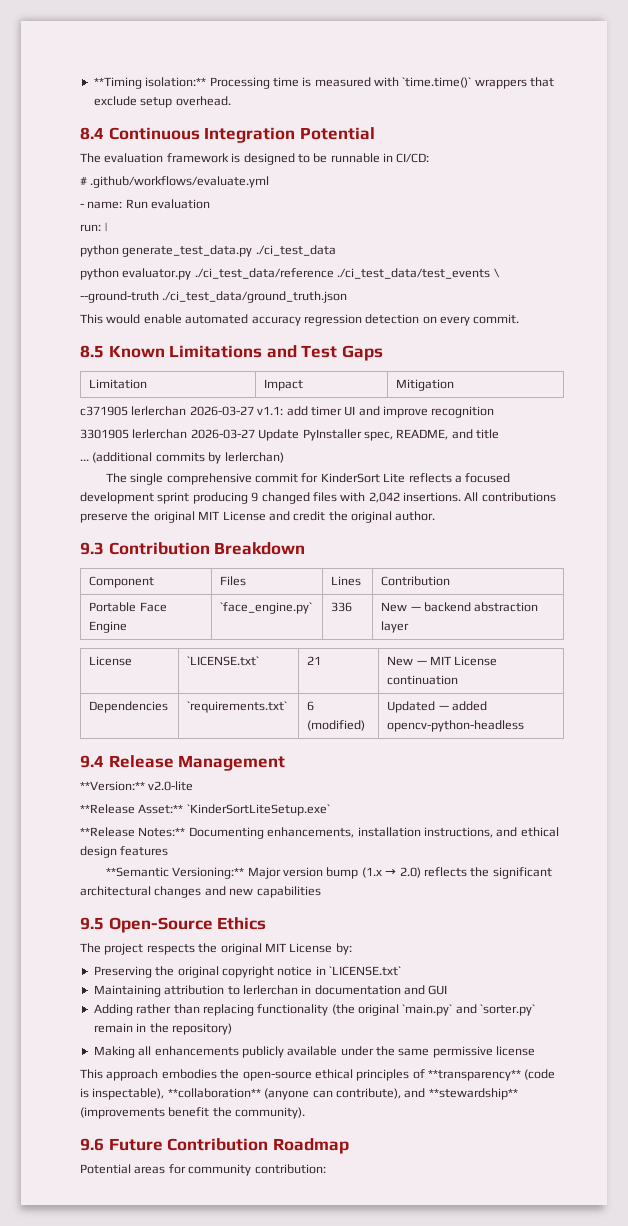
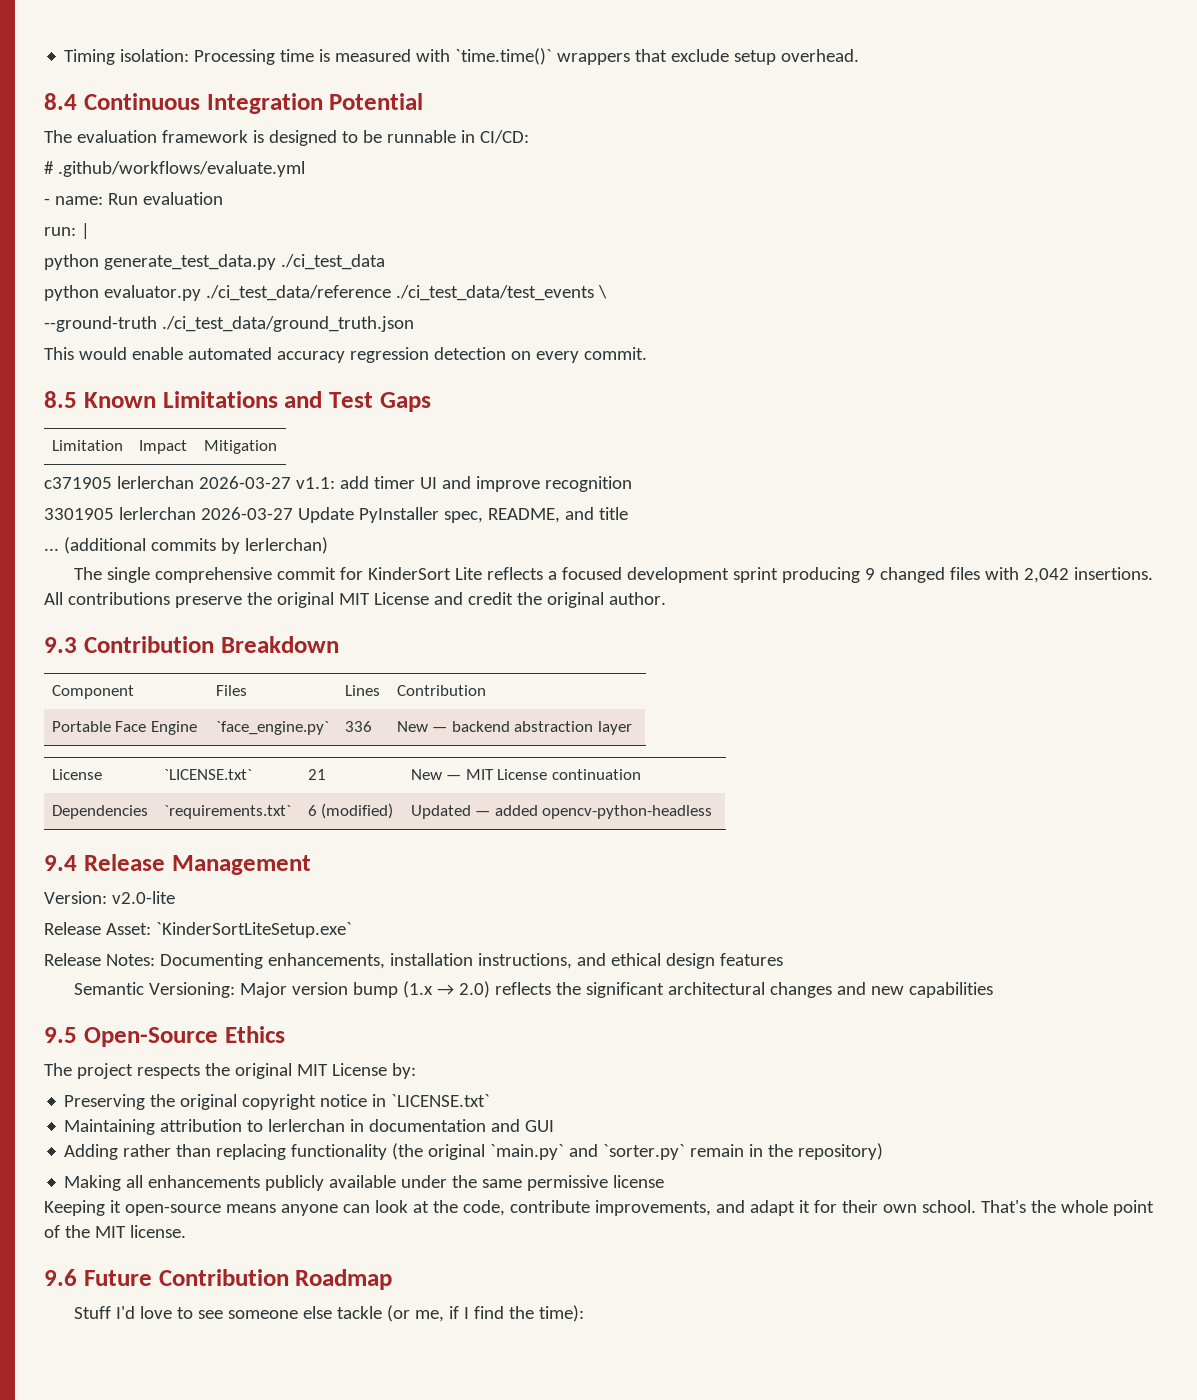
[93,77,207,89] **Timing isolation:** -> [64,49,190,65] Timing isolation:
[80,781,145,791] **Version:** -> [44,891,107,904] Version:
[80,804,184,814] **Release Asset:** -> [44,922,151,935] Release Asset:
[80,827,186,837] **Release Notes:** -> [44,953,155,966] Release Notes:
[105,867,245,879] **Semantic Versioning:** -> [73,982,235,998] Semantic Versioning:
[80,1069,556,1081] [80,1088,518,1100] [80,1107,306,1119] [80,1138,349,1154] [80,1164,326,1176] This approach embodies the open-source ethical principles of **transparency** (code is inspectable), **collaboration** (anyone can contribute), and **stewardship** (improvements benefit the community). // 9.6 Future Contribution Roadmap // Potential areas for community contribution: -> [44,1200,1154,1216] [44,1225,186,1238] [44,1269,393,1290] [73,1305,584,1322] Keeping it open-source means anyone can look at the code, contribute improvements, and adapt it for their own school. That's the whole point of the MIT license. // 9.6 Future Contribution Roadmap // Stuff I'd love to see someone else tackle (or me, if I find the time):

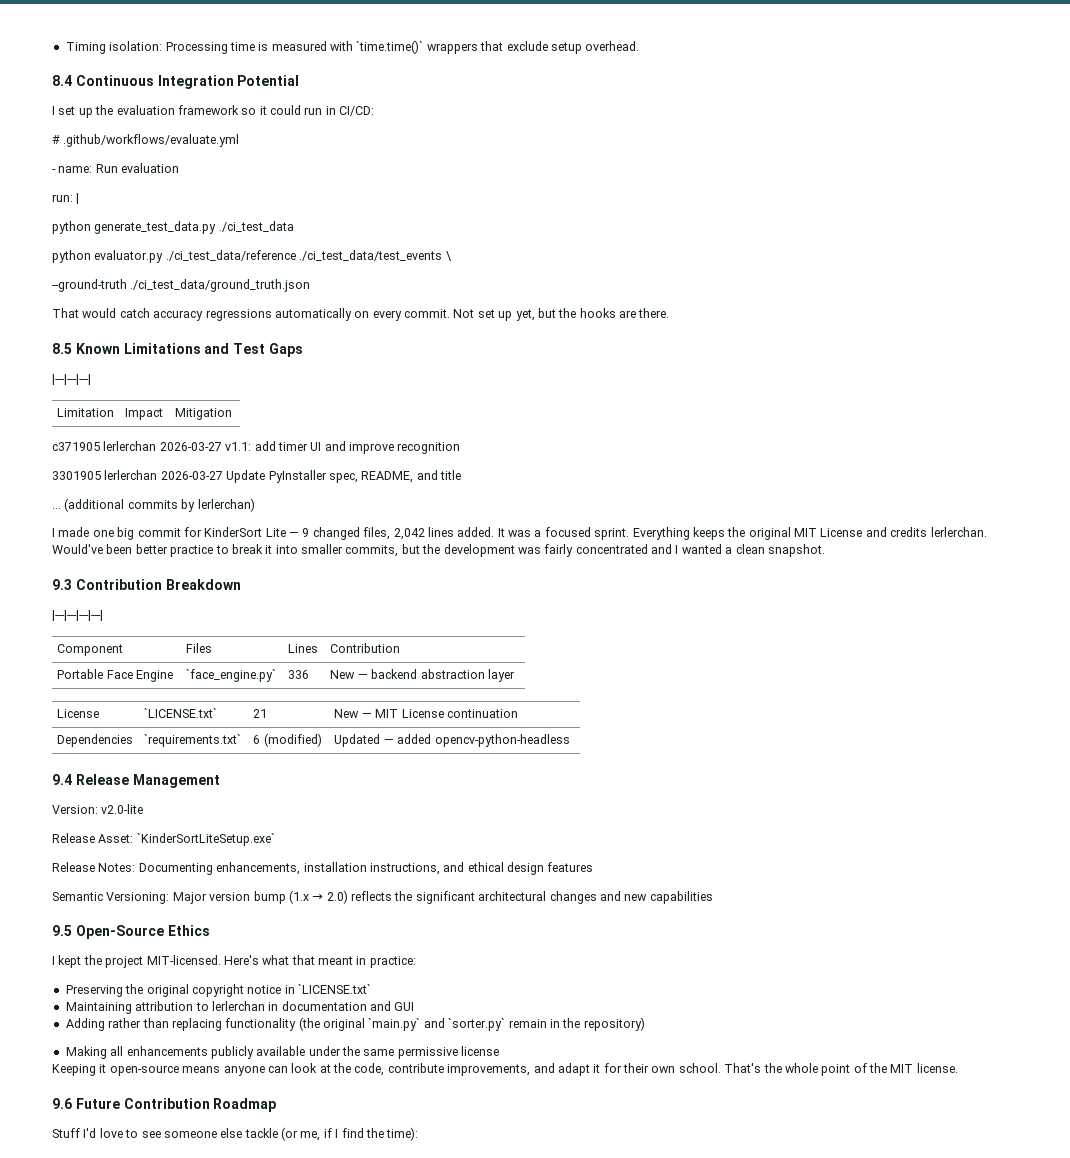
[44,130,456,146] The evaluation framework is designed to be runnable -> [52,105,323,118] I set up the evaluation framework so it could run
[44,347,647,363] This would enable automated accuracy regression detection on every commit. -> [52,308,670,321] That would catch accuracy regressions automatically on every commit. Not set up yet, but the hooks are there.
(431, 402) none -> [52,374,91,385] // |---|---|---|
[73,567,1153,583] [44,592,242,608] The single comprehensive commit for KinderSort Lite reflects a focused development sprint producing 9 changed files with 2,042 insertions. All contributions preserve -> [52,527,725,540] I made one big commit for KinderSort Lite — 9 changed files, 2,042 lines added. It was a focused sprint. Everything keeps
[467,592,666,608] credit the original author. -> [890,527,987,537] [52,544,825,557] credits lerlerchan. Would've been better practice to break it into smaller commits, but the development was fairly concentrated and I wanted a clean snapshot.
(339, 644) none -> [52,610,103,621] // |---|---|---|---|
[44,1063,416,1079] The project respects the original MIT License by: -> [52,955,416,968] I kept the project MIT-licensed. Here's what that meant in practice:

